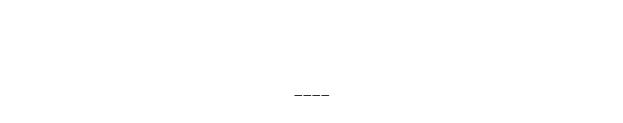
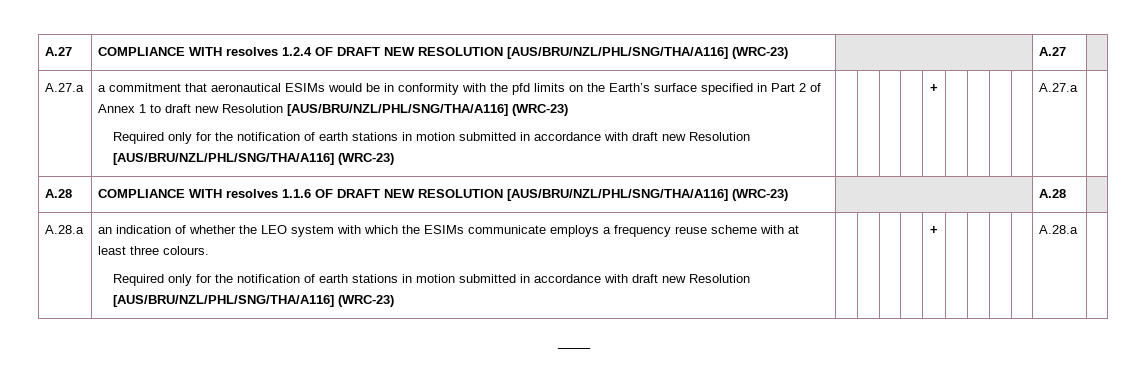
(293, 95) none -> [45,47,73,56] [98,47,789,59] [1039,47,1067,56] [45,83,85,92] [98,83,822,95] [98,104,569,116] [113,132,751,144] [113,153,395,165] [930,84,938,92] [1039,83,1079,92] [45,189,73,198] [98,189,789,201] [1039,189,1067,198] [45,225,85,234] [98,225,800,237] [98,246,210,255] [113,274,751,286] [113,295,395,307] [930,226,938,234] [1039,225,1079,234] A.27 | COMPLIANCE WITH resolves 1.2.4 OF DRAFT NEW RESOLUTION [AUS/BRU/NZL/PHL/SNG/THA/A116] (WRC-23) | | A.27 | // A.27.a | a commitment that aeronautical ESIMs would be in conformity with the pfd limits on the Earth’s surface specified in Part 2 of Annex 1 to draft new Resolution [AUS/BRU/NZL/PHL/SNG/THA/A116] (WRC-23) // Required only for the notification of earth stations in motion submitted in accordance with draft new Resolution [AUS/BRU/NZL/PHL/SNG/THA/A116] (WRC-23) | | | | | + | | | | | A.27.a | // A.28 | COMPLIANCE WITH resolves 1.1.6 OF DRAFT NEW RESOLUTION [AUS/BRU/NZL/PHL/SNG/THA/A116] (WRC-23) | | A.28 | // A.28.a | an indication of whether the LEO system with which the ESIMs communicate employs a frequency reuse scheme with at least three colours. // Required only for the notification of earth stations in motion submitted in accordance with draft new Resolution [AUS/BRU/NZL/PHL/SNG/THA/A116] (WRC-23) | | | | | + | | | | | A.28.a | //

